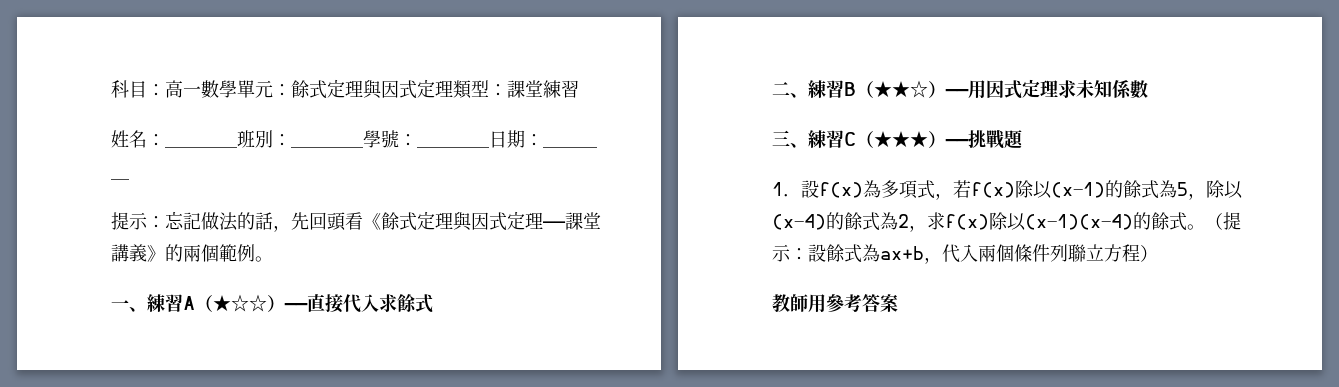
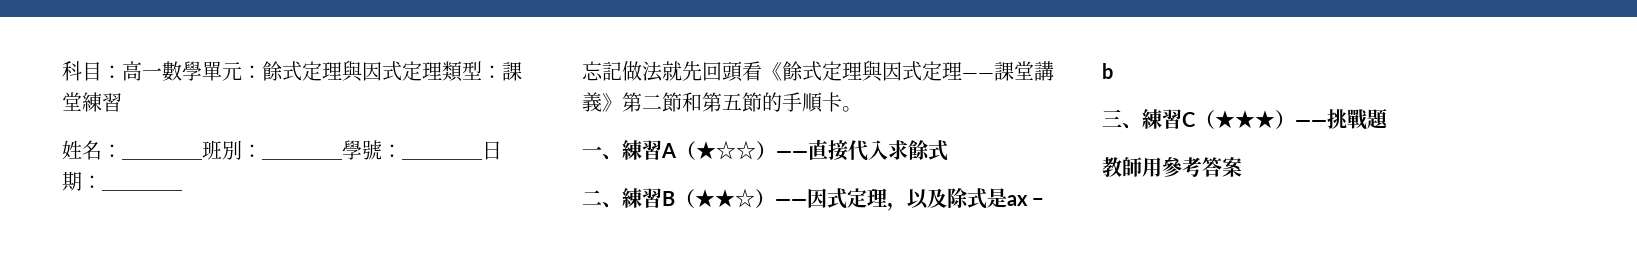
[111,212,165,230] 提示： -> (182, 190) none
[237,212,291,232] 的話， -> [662,61,682,81] 就
[165,244,255,262] 的兩個範例 -> [622,92,842,113] 第二節和第五節的手順卡
[968,79,1148,99] 用因式定理求未知係數 -> [807,188,1045,211] [1102,63,1113,79] 因式定理，以及除式是ax − b
[772,180,1243,200] [772,212,1241,232] [772,244,1158,264] // 1．設f(x)為多項式，若f(x)除以(x−1)的餘式為5，除以(x−4)的餘式為2，求f(x)除以(x−1)(x−4)的餘式。（提示：設餘式為ax+b，代入兩個條件列聯立方程） -> (1389, 119) none

